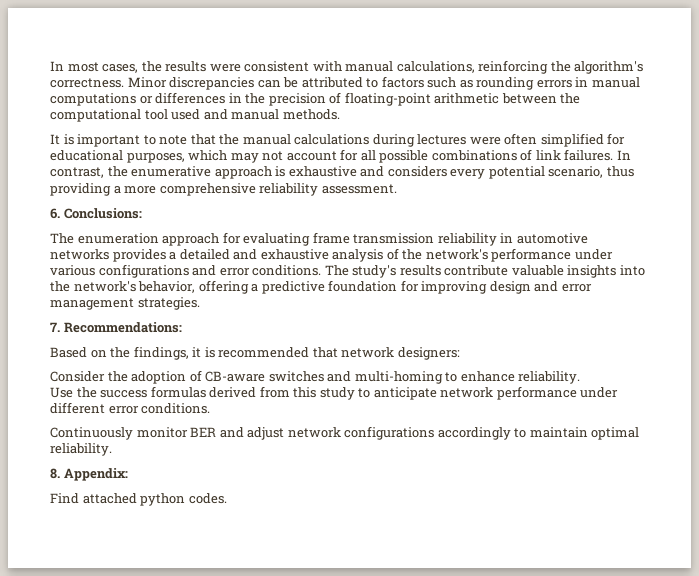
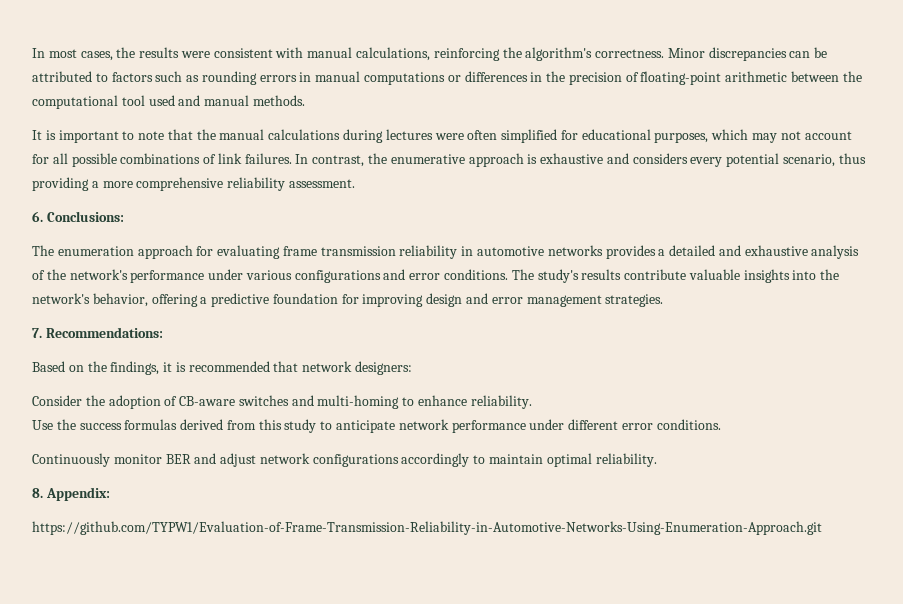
[50,493,227,506] Find attached python codes. -> [32,521,822,535] https://github.com/TYPW1/Evaluation-of-Frame-Transmission-Reliability-in-Automotive-Networks-Using-Enumeration-Approach.git

